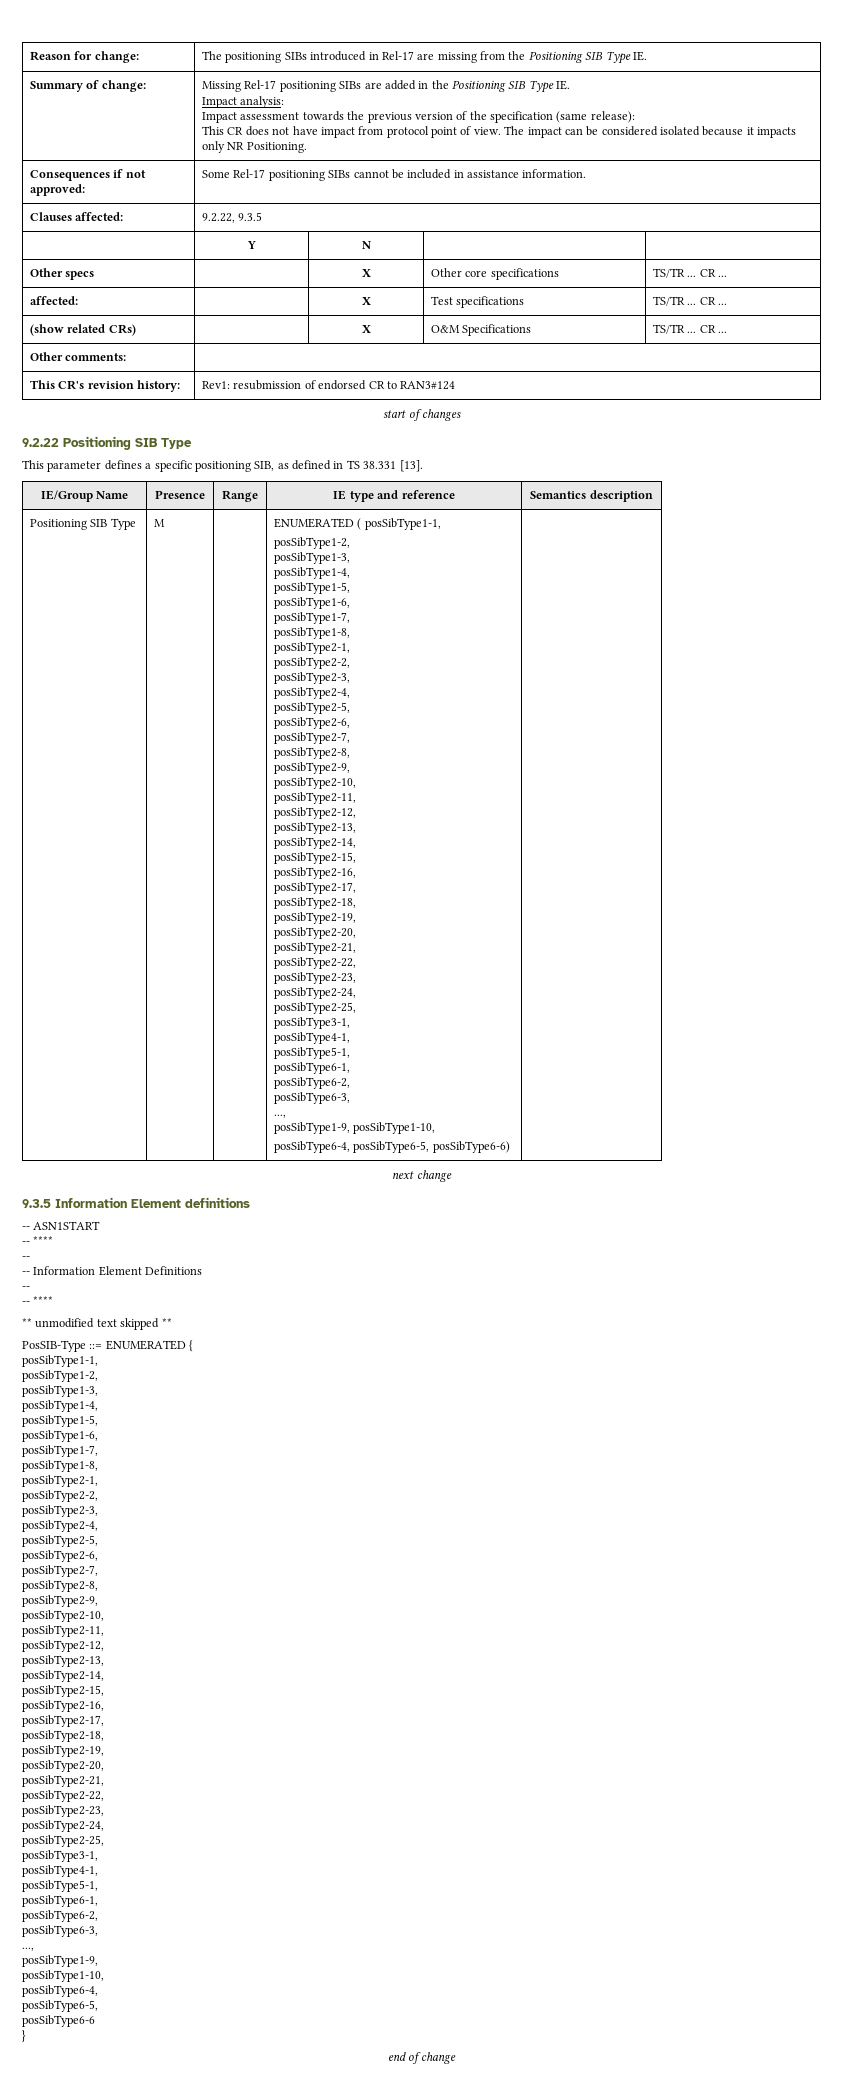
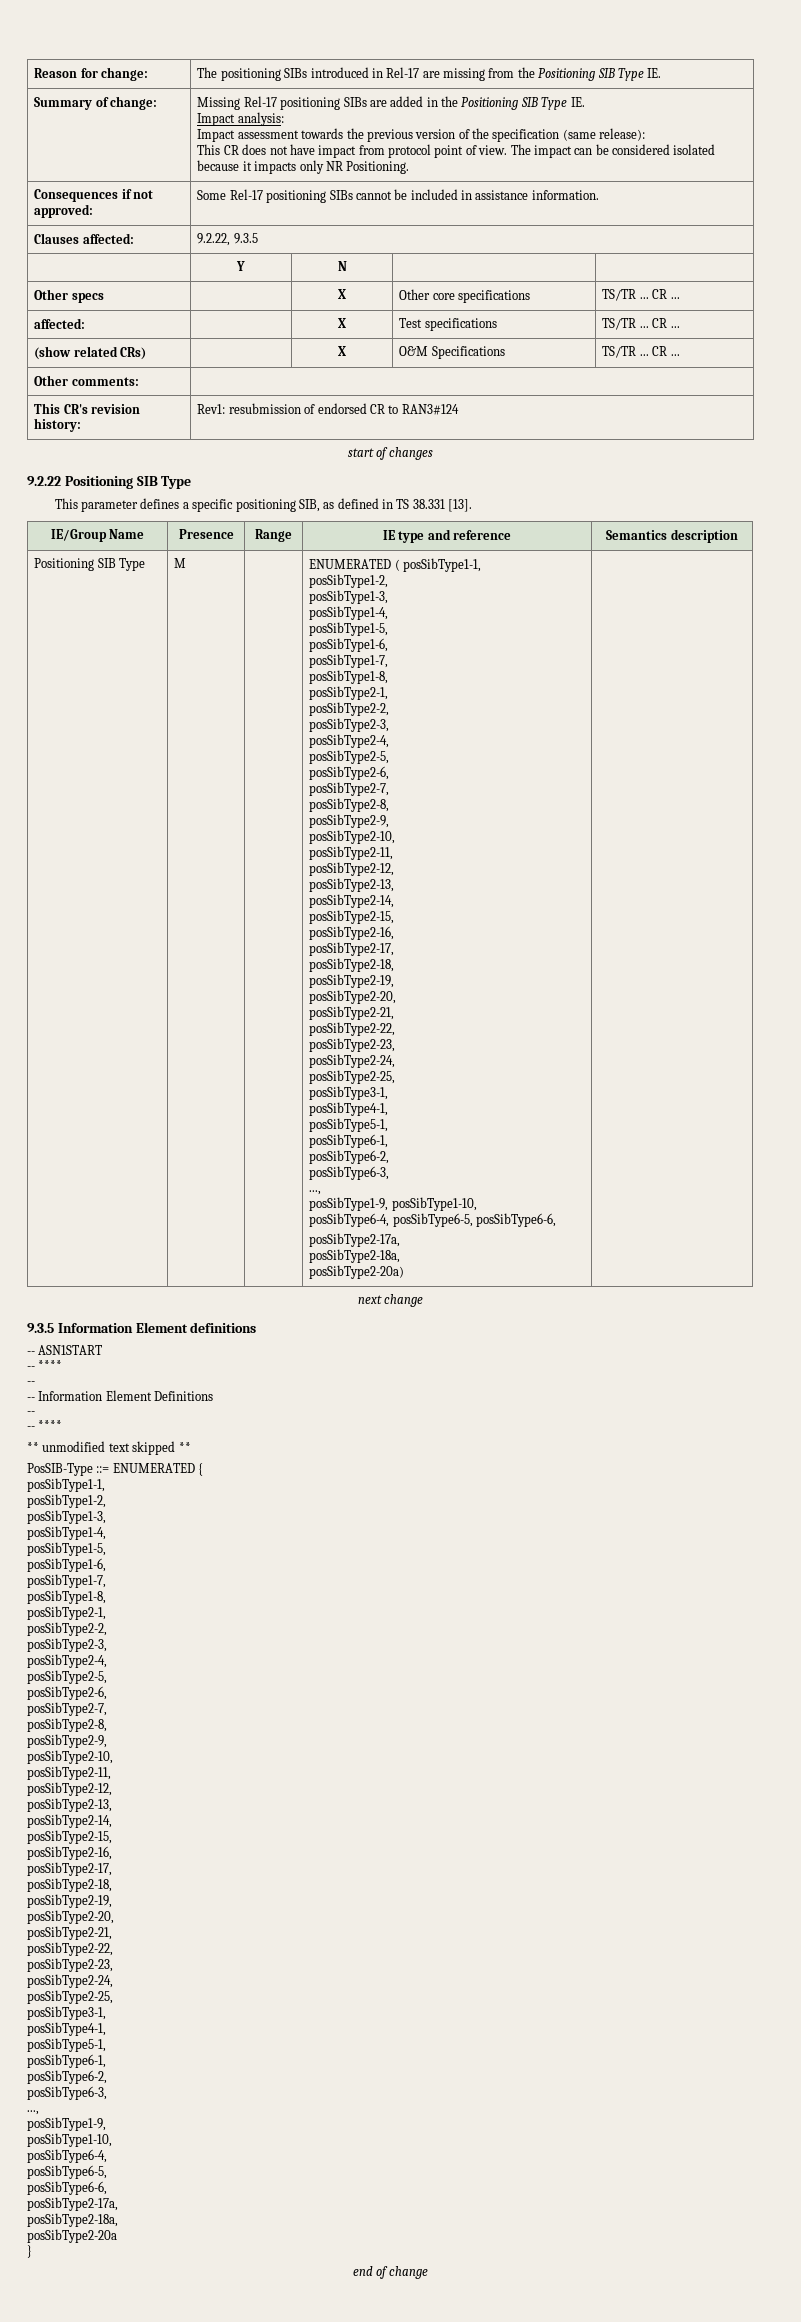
[432,1141,510,1153] posSibType6-6) -> [476,1213,557,1227] [309,1233,401,1247] [309,1249,401,1263] [309,1265,405,1279] posSibType6-6, // posSibType2-17a, // posSibType2-18a, // posSibType2-20a)
[22,2015,95,2027] posSibType6-6 -> [27,2181,107,2195] [27,2197,118,2211] [27,2213,118,2227] [27,2229,117,2243] posSibType6-6, // posSibType2-17a, // posSibType2-18a, // posSibType2-20a

